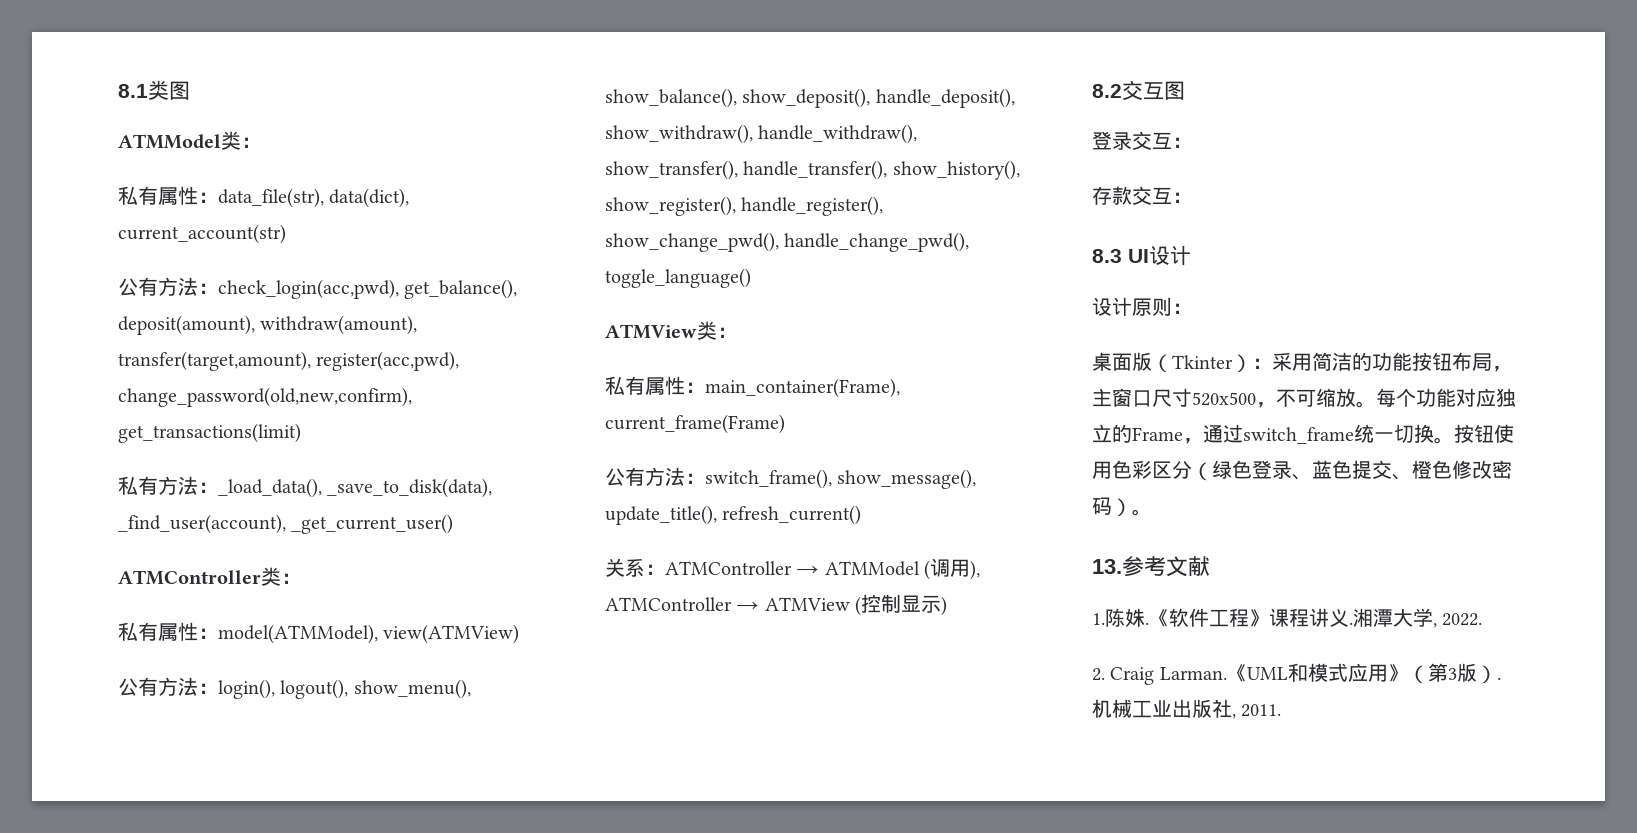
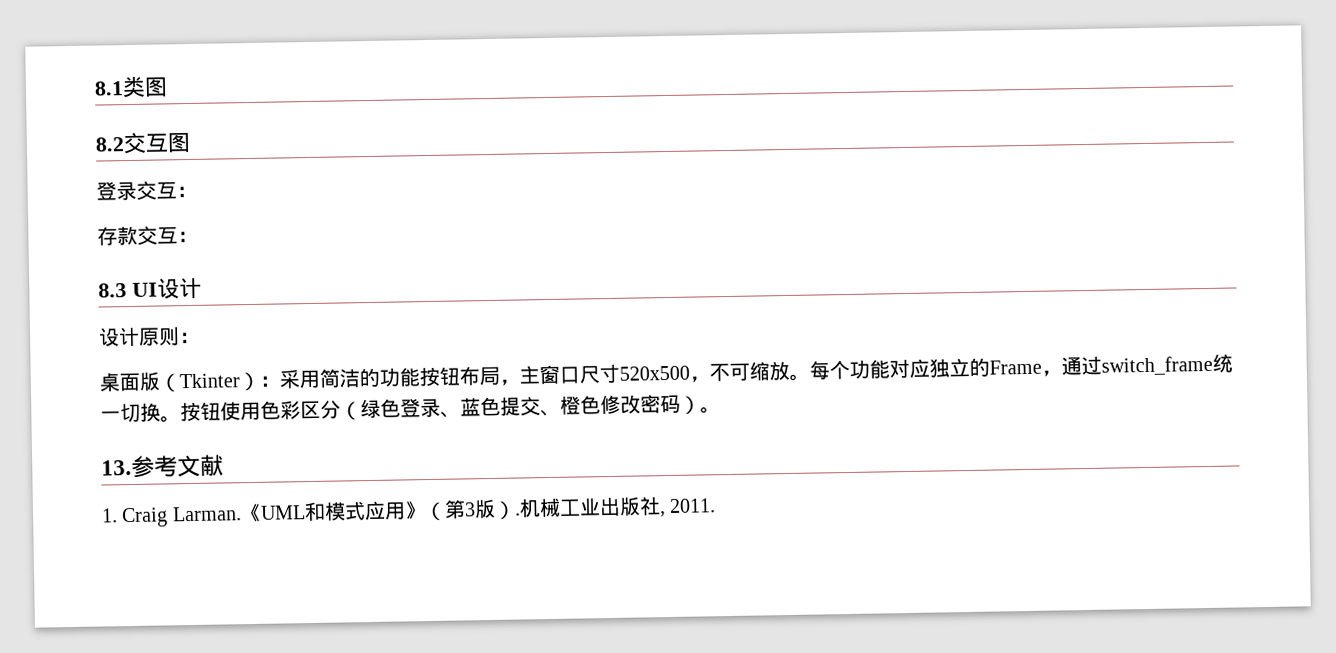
[118,131,261,150] [118,186,410,208] [118,224,286,244] [118,277,518,299] [118,315,418,335] [118,351,460,371] [118,387,412,407] [118,423,301,443] [118,476,493,498] [118,514,454,534] [118,567,301,586] [118,622,520,644] [118,677,471,699] [605,88,1015,108] [605,124,918,144] [605,160,1020,180] [605,196,884,216] [605,232,970,252] [605,268,751,288] [605,321,737,340] [605,376,900,398] [605,414,785,434] [605,467,977,489] [605,505,862,525] [605,558,981,580] [605,594,948,616] // ATMModel类： // 私有属性：data_file(str), data(dict), current_account(str) // 公有方法：check_login(acc,pwd), get_balance(), deposit(amount), withdraw(amount), transfer(target,amount), register(acc,pwd), change_password(old,new,confirm), get_transactions(limit) // 私有方法：_load_data(), _save_to_disk(data), _find_user(account), _get_current_user() // ATMController类： // 私有属性：model(ATMModel), view(ATMView) // 公有方法：login(), logout(), show_menu(), show_balance(), show_deposit(), handle_deposit(), show_withdraw(), handle_withdraw(), show_transfer(), handle_transfer(), show_history(), show_register(), handle_register(), show_change_pwd(), handle_change_pwd(), toggle_language() // ATMView类： // 私有属性：main_container(Frame), current_frame(Frame) // 公有方法：switch_frame(), show_message(), update_title(), refresh_current() // 关系：ATMController → ATMModel (调用), ATMController → ATMView (控制显示) -> (168, 86) none
[1105,608,1483,628] [1092,668,1105,681] 陈姝.《软件工程》课程讲义.湘潭大学, 2022. // 2. -> (118, 515) none

